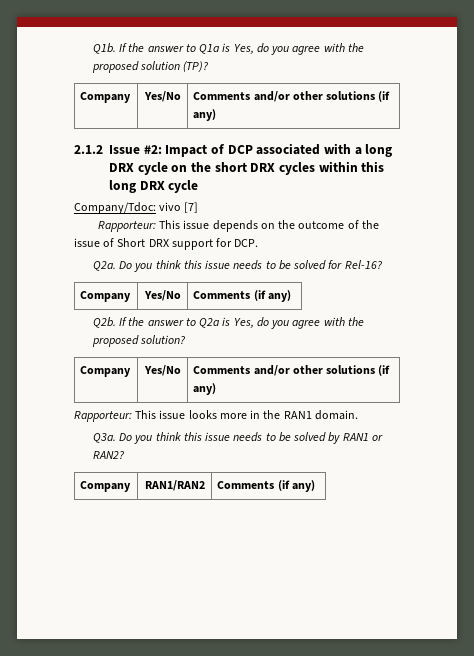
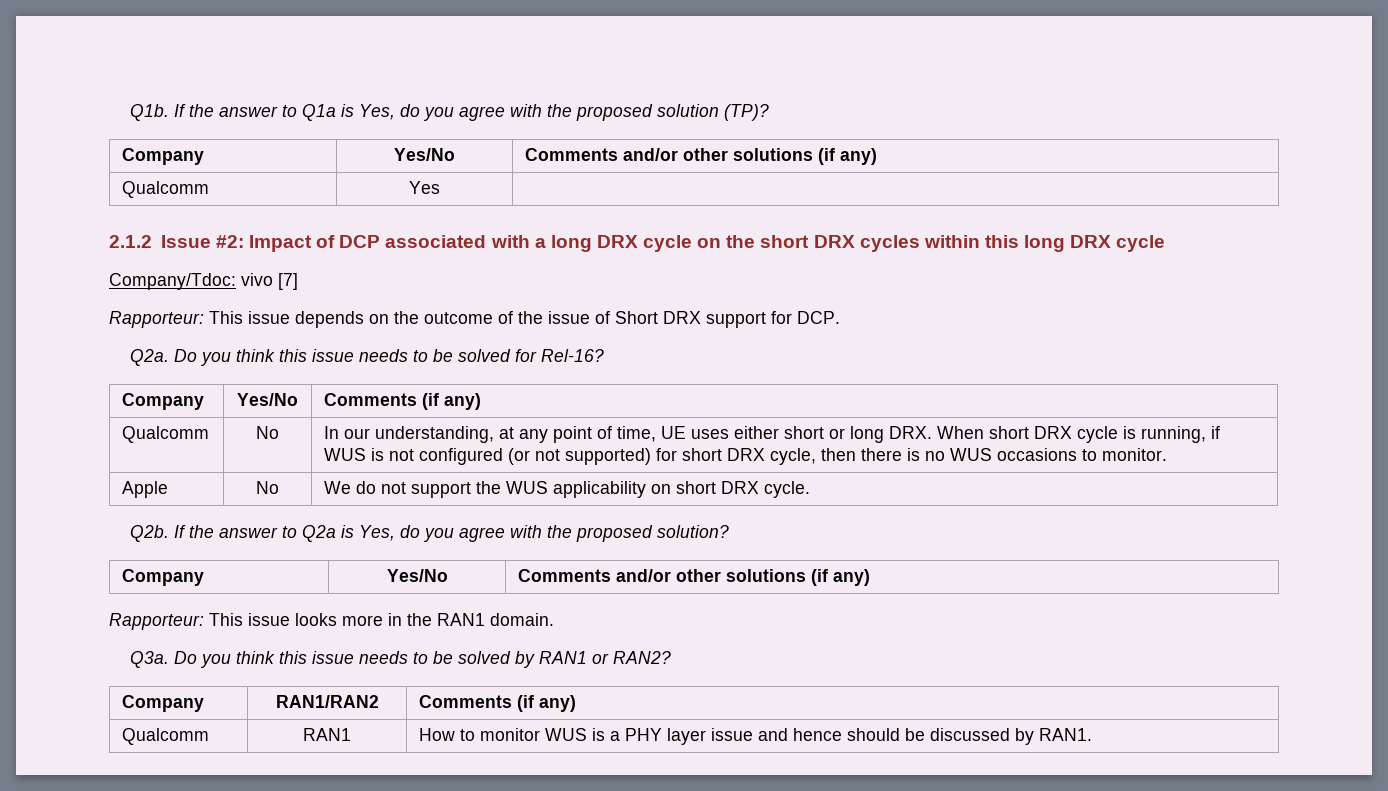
(217, 115) none -> [122,181,210,198] [409,181,440,194] // Qualcomm | Yes |
(291, 296) none -> [122,426,210,443] [255,426,279,439] [324,426,1221,443] [324,448,1168,465] [122,481,169,498] [255,481,279,494] [324,481,811,498] // Qualcomm | No | In our understanding, at any point of time, UE uses either short or long DRX. When short DRX cycle is running, if WUS is not configured (or not supported) for short DRX cycle, then there is no WUS occasions to monitor. // Apple | No | We do not support the WUS applicability on short DRX cycle.
(315, 486) none -> [122,728,210,745] [303,728,351,741] [419,728,1093,745] // Qualcomm | RAN1 | How to monitor WUS is a PHY layer issue and hence should be discussed by RAN1.

